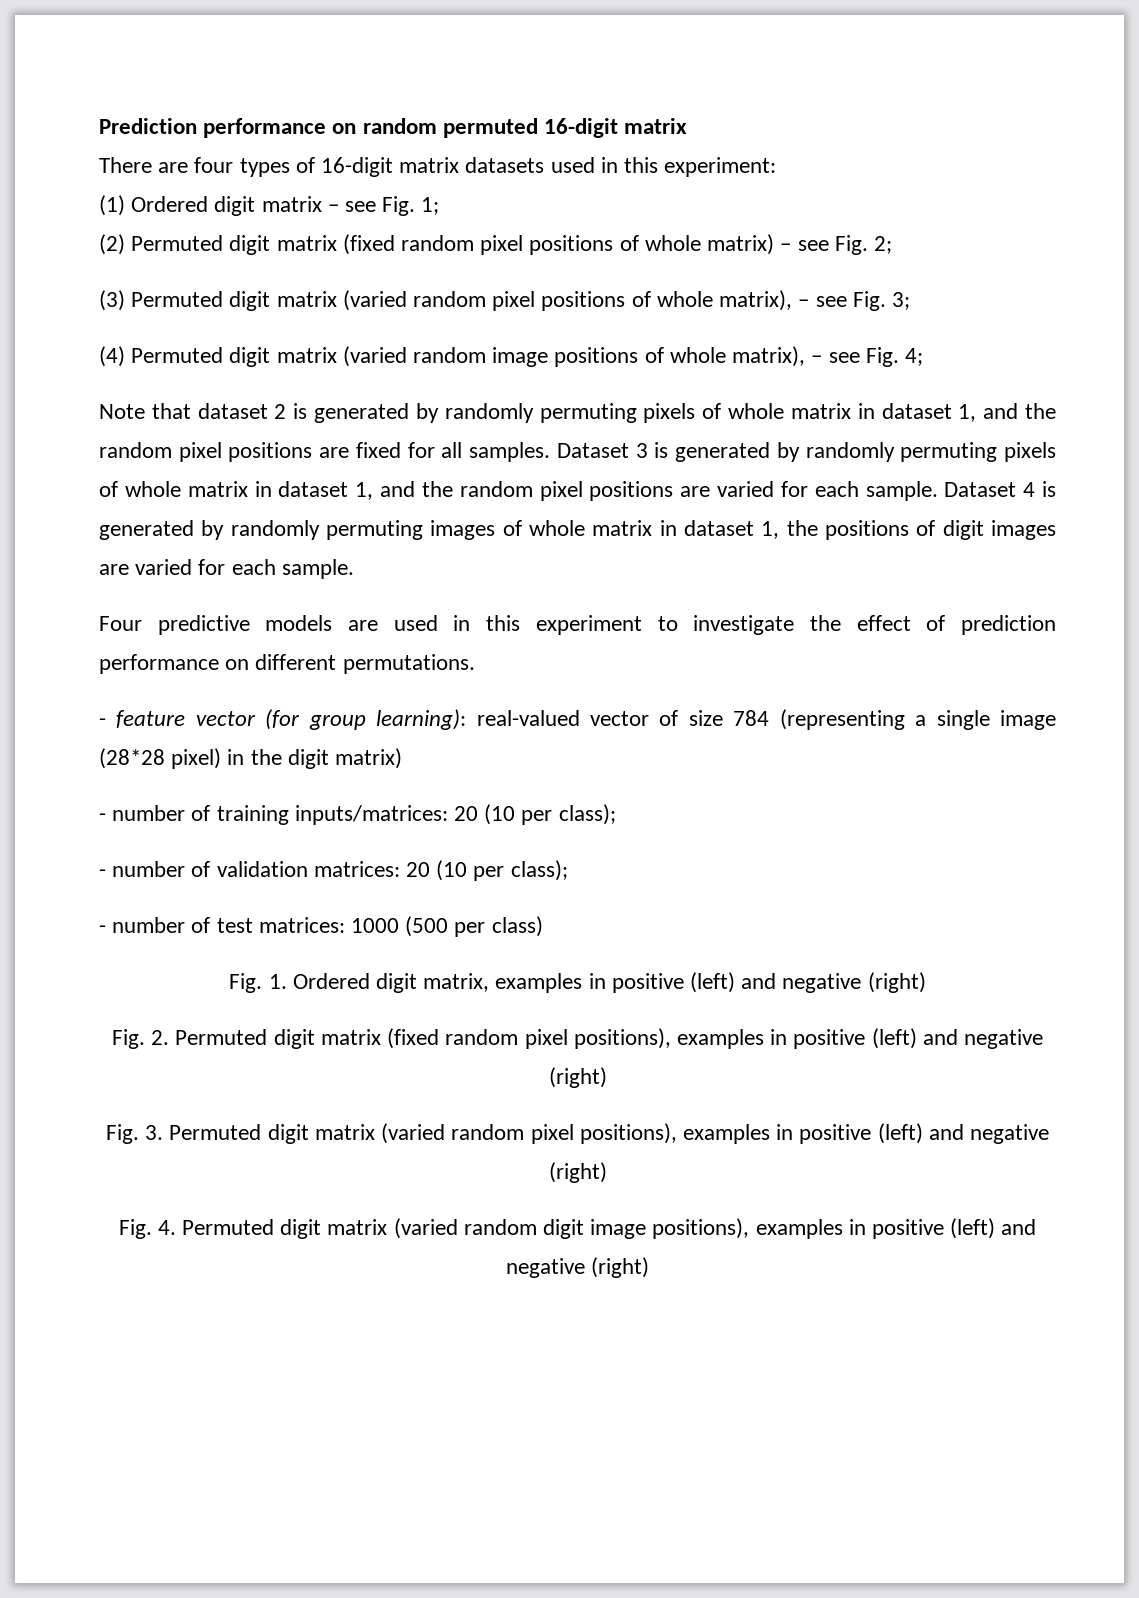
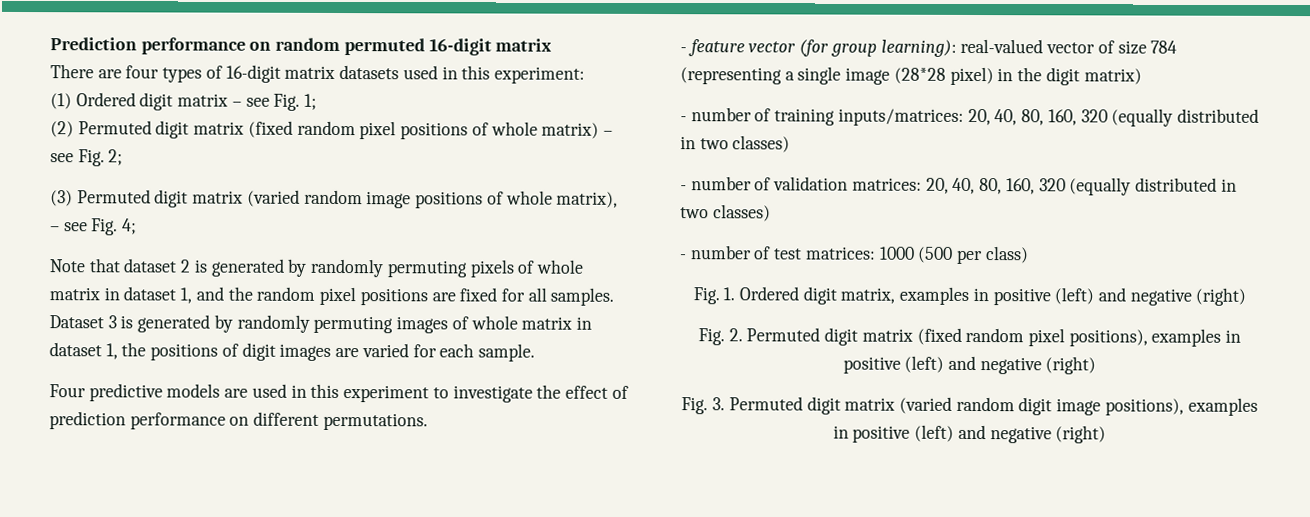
[492,290,910,311] [99,346,487,367] pixel positions of whole matrix), – see Fig. 3; // (4) Permuted digit matrix (varied random -> (363, 197) none
[1004,442,1057,462] [99,481,1057,501] [99,520,423,540] pixels of whole matrix in dataset 1, and the random pixel positions are varied for each sample. Dataset 4 is generated by randomly permuting -> (394, 324) none
[454,804,616,825] 20 (10 per class); -> [967,108,1259,127] [680,135,791,153] 20, 40, 80, 160, 320 (equally distributed in two classes)
[406,860,568,881] 20 (10 per class); -> [925,177,1237,196] [680,204,771,222] 20, 40, 80, 160, 320 (equally distributed in two classes)
[530,1123,1049,1144] [548,1162,607,1183] [118,1218,537,1239] pixel positions), examples in positive (left) and negative (right) // Fig. 4. Permuted digit matrix (varied random -> (1015, 404) none

